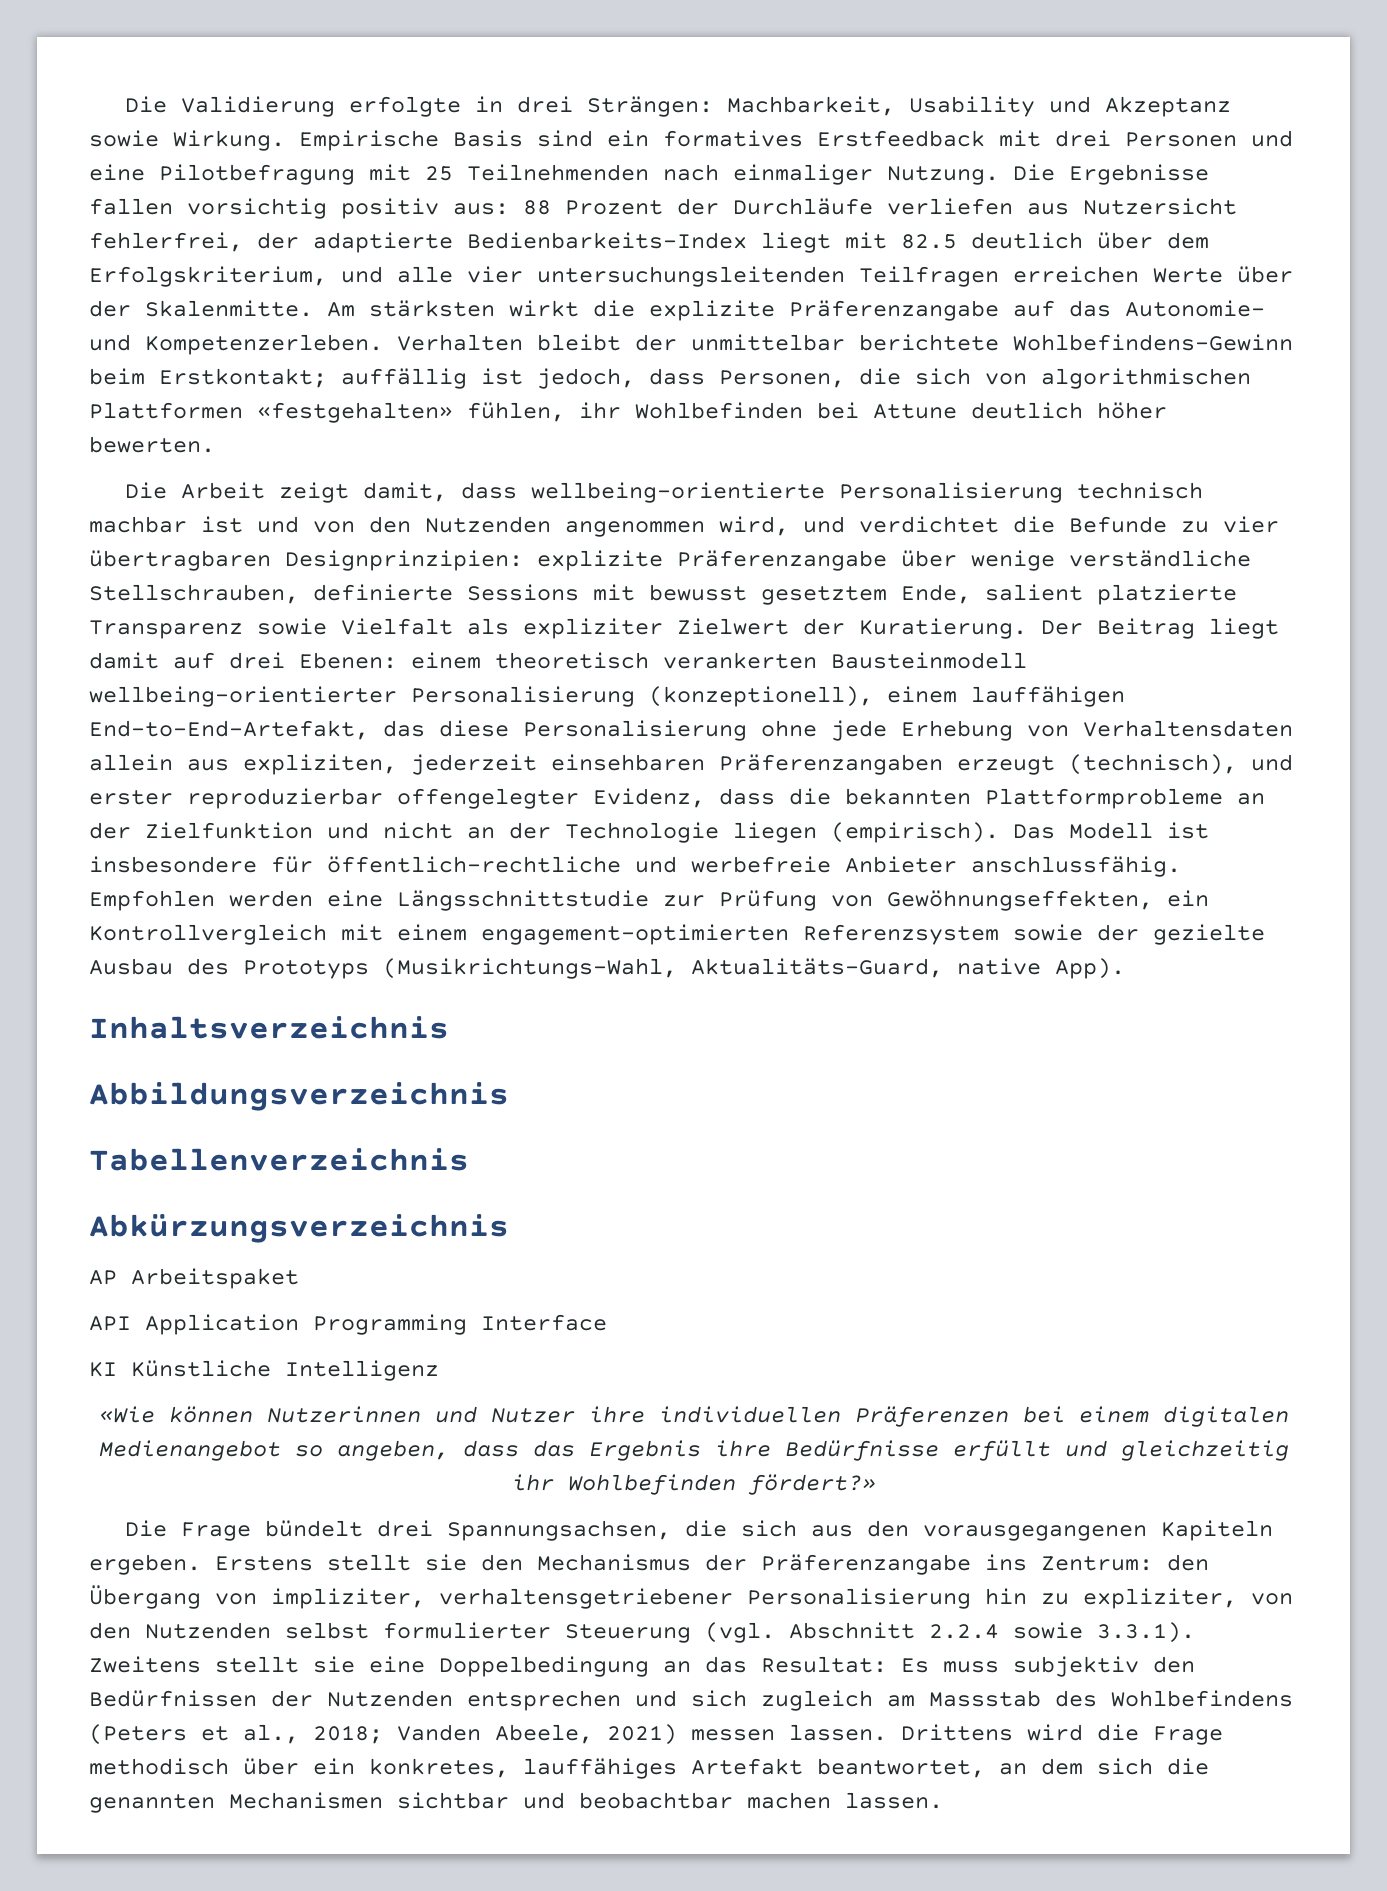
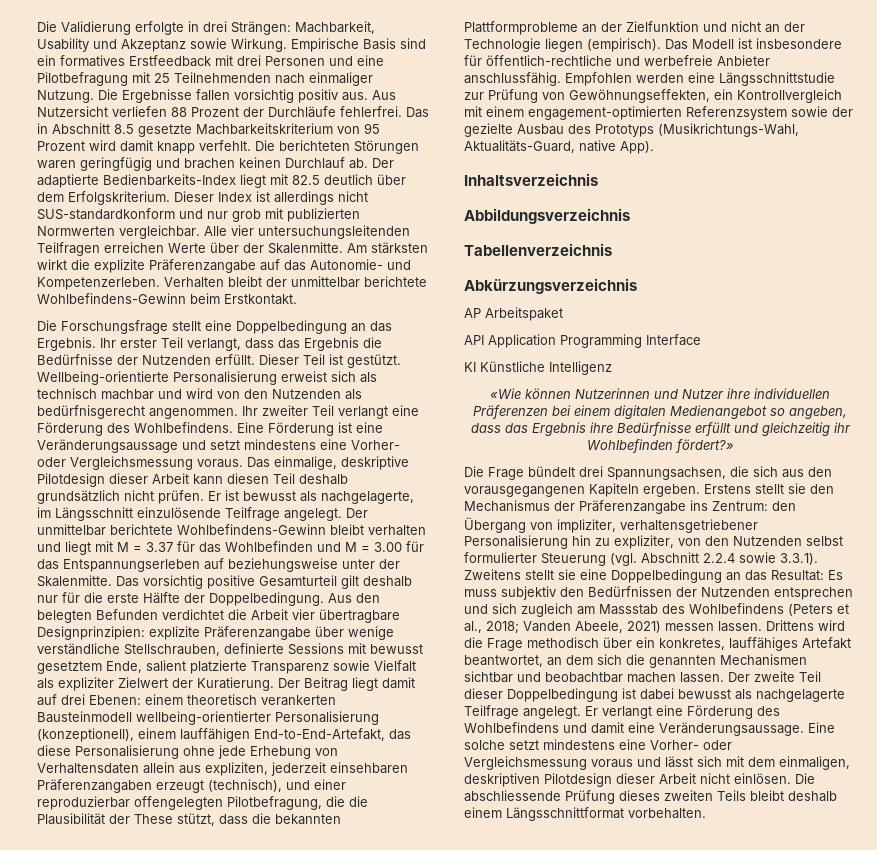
[453,198,1237,215] [89,232,299,252] aus: 88 Prozent der Durchläufe verliefen aus Nutzersicht fehlerfrei, der -> [342,90,396,101] [37,106,429,118] [37,123,380,137] [37,140,419,154] [37,157,394,171] aus. Aus Nutzersicht verliefen 88 Prozent der Durchläufe fehlerfrei. Das in Abschnitt 8.5 gesetzte Machbarkeitskriterium von 95 Prozent wird damit knapp verfehlt. Die berichteten Störungen waren geringfügig und brachen keinen Durchlauf ab. Der
[89,266,453,287] Erfolgskriterium, und alle -> [68,191,368,205] [37,208,360,222] [37,225,227,239] Erfolgskriterium. Dieser Index ist allerdings nicht SUS-standardkonform und nur grob mit publizierten Normwerten vergleichbar. Alle
[159,368,1251,389] [89,402,1167,423] [89,436,215,453] [124,482,1203,503] [89,516,1279,537] [89,550,271,571] Erstkontakt; auffällig ist jedoch, dass Personen, die sich von algorithmischen Plattformen «festgehalten» fühlen, ihr Wohlbefinden bei Attune deutlich höher bewerten. // Die Arbeit zeigt damit, dass wellbeing-orientierte Personalisierung technisch machbar ist und von den Nutzenden angenommen wird, und verdichtet die Befunde zu vier übertragbaren -> [224,294,297,305] [37,320,392,334] [37,337,382,351] [37,354,401,368] [37,371,377,385] [37,388,362,400] [37,405,419,419] [37,422,383,436] [37,439,400,453] [37,456,409,470] [37,473,348,487] [37,490,414,504] [37,507,368,521] [37,524,426,536] [37,541,424,555] [37,558,400,572] [37,575,412,589] [37,592,380,606] [37,609,400,623] Erstkontakt. // Die Forschungsfrage stellt eine Doppelbedingung an das Ergebnis. Ihr erster Teil verlangt, dass das Ergebnis die Bedürfnisse der Nutzenden erfüllt. Dieser Teil ist gestützt. Wellbeing-orientierte Personalisierung erweist sich als technisch machbar und wird von den Nutzenden als bedürfnisgerecht angenommen. Ihr zweiter Teil verlangt eine Förderung des Wohlbefindens. Eine Förderung ist eine Veränderungsaussage und setzt mindestens eine Vorher- oder Vergleichsmessung voraus. Das einmalige, deskriptive Pilotdesign dieser Arbeit kann diesen Teil deshalb grundsätzlich nicht prüfen. Er ist bewusst als nachgelagerte, im Längsschnitt einzulösende Teilfrage angelegt. Der unmittelbar berichtete Wohlbefindens-Gewinn bleibt verhalten und liegt mit M = 3.37 für das Wohlbefinden und M = 3.00 für das Entspannungserleben auf beziehungsweise unter der Skalenmitte. Das vorsichtig positive Gesamturteil gilt deshalb nur für die erste Hälfte der Doppelbedingung. Aus den belegten Befunden verdichtet die Arbeit vier übertragbare
[89,788,705,809] erster reproduzierbar offengelegter Evidenz, -> [314,779,346,790] [37,796,368,810] [37,813,215,826] einer reproduzierbar offengelegten Pilotbefragung, die die Plausibilität der These stützt,
(943, 1800) none -> [728,671,821,682] [464,688,845,702] [464,705,780,719] [464,722,835,736] [464,739,732,750] [464,756,850,770] [464,773,815,787] [464,790,837,804] [464,807,706,821] Der zweite Teil dieser Doppelbedingung ist dabei bewusst als nachgelagerte Teilfrage angelegt. Er verlangt eine Förderung des Wohlbefindens und damit eine Veränderungsaussage. Eine solche setzt mindestens eine Vorher- oder Vergleichsmessung voraus und lässt sich mit dem einmaligen, deskriptiven Pilotdesign dieser Arbeit nicht einlösen. Die abschliessende Prüfung dieses zweiten Teils bleibt deshalb einem Längsschnittformat vorbehalten.

